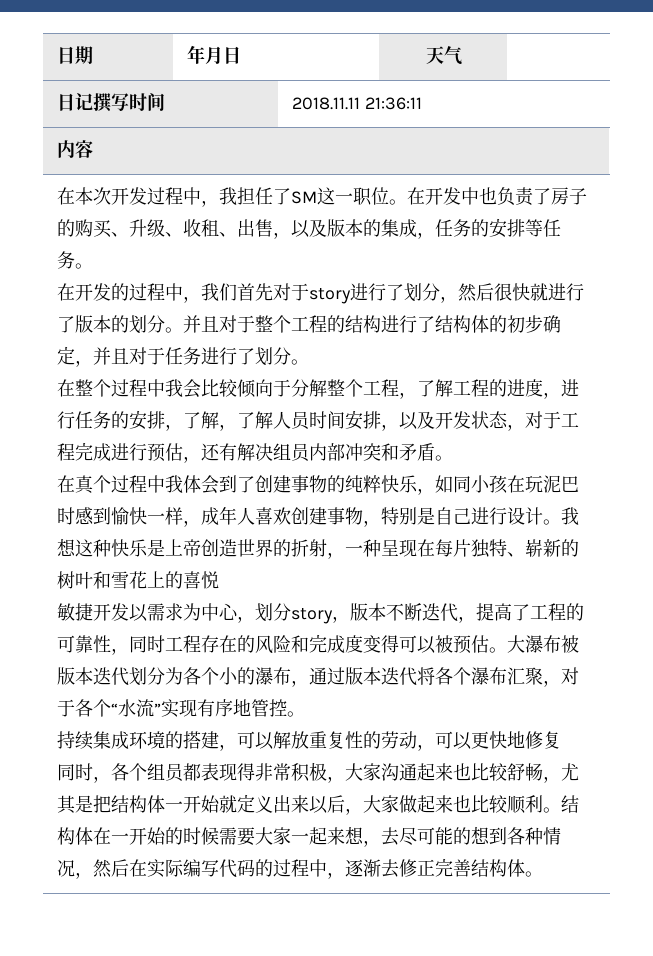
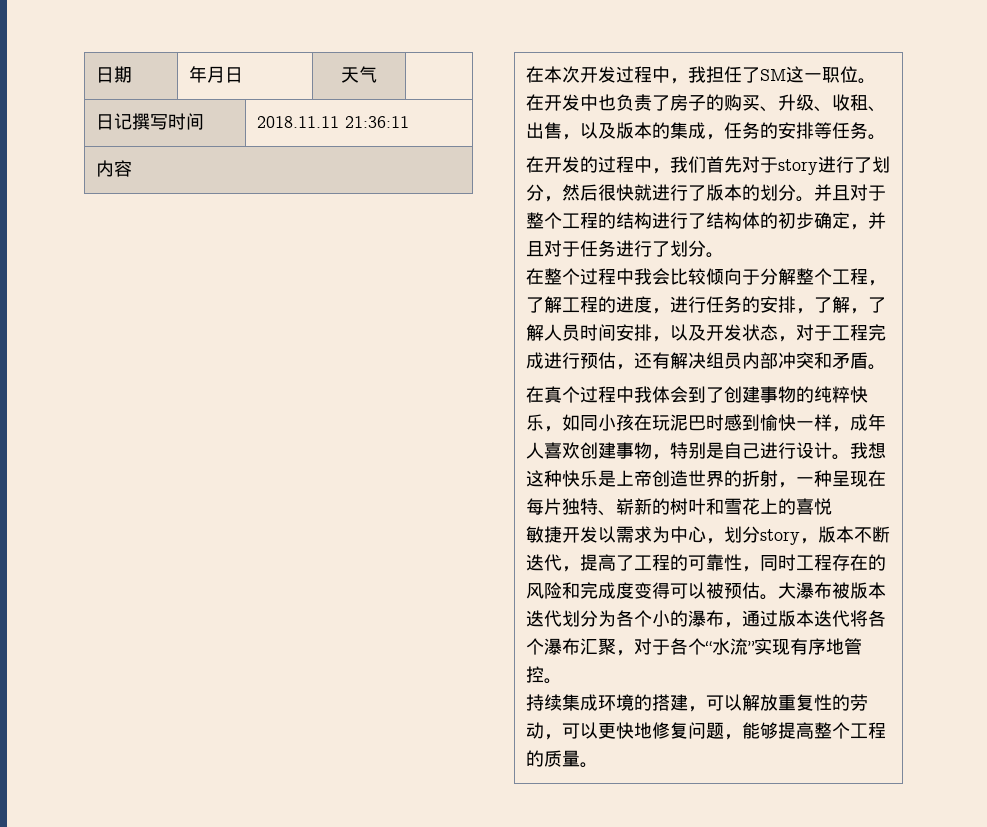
[56,762,579,783] [56,794,579,815] [56,826,561,847] [56,858,525,879] // 同时，各个组员都表现得非常积极，大家沟通起来也比较舒畅，尤其是把结构体一开始就定义出来以后，大家做起来也比较顺利。结构体在一开始的时候需要大家一起来想，去尽可能的想到各种情况，然后在实际编写代码的过程中，逐渐去修正完善结构体 -> [688,722,887,740] [526,750,581,767] 问题，能够提高整个工程的质量

